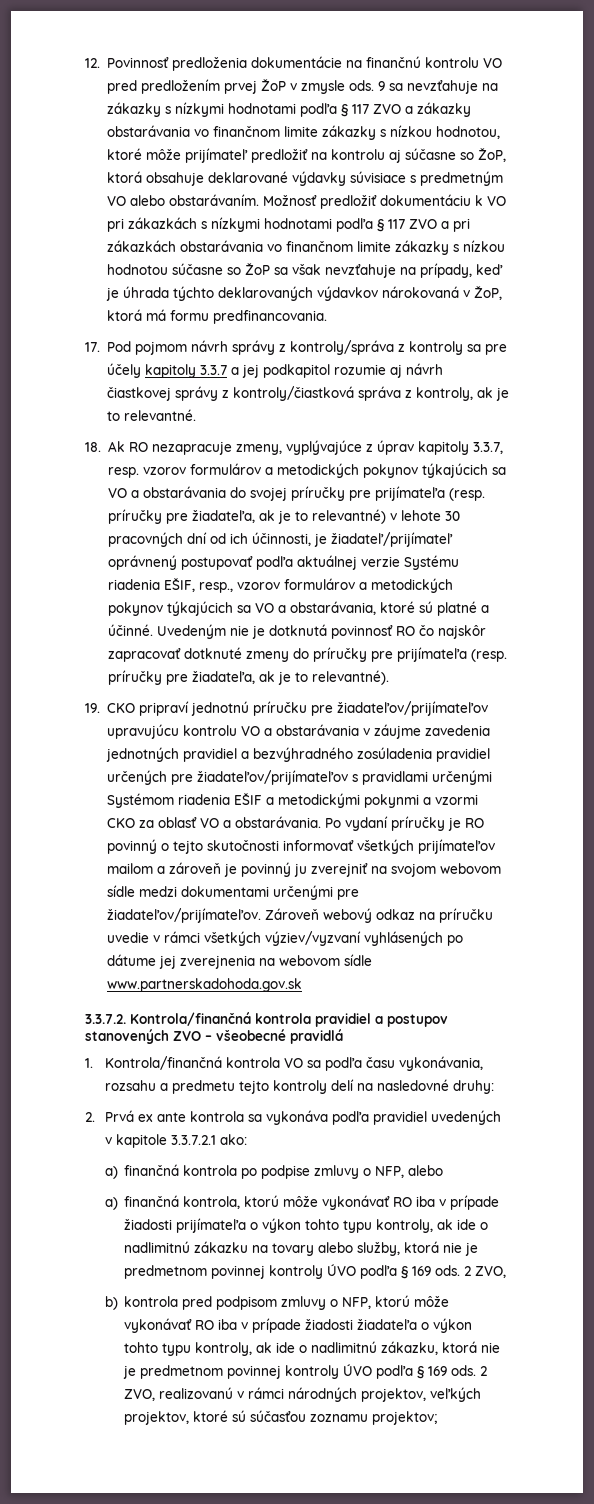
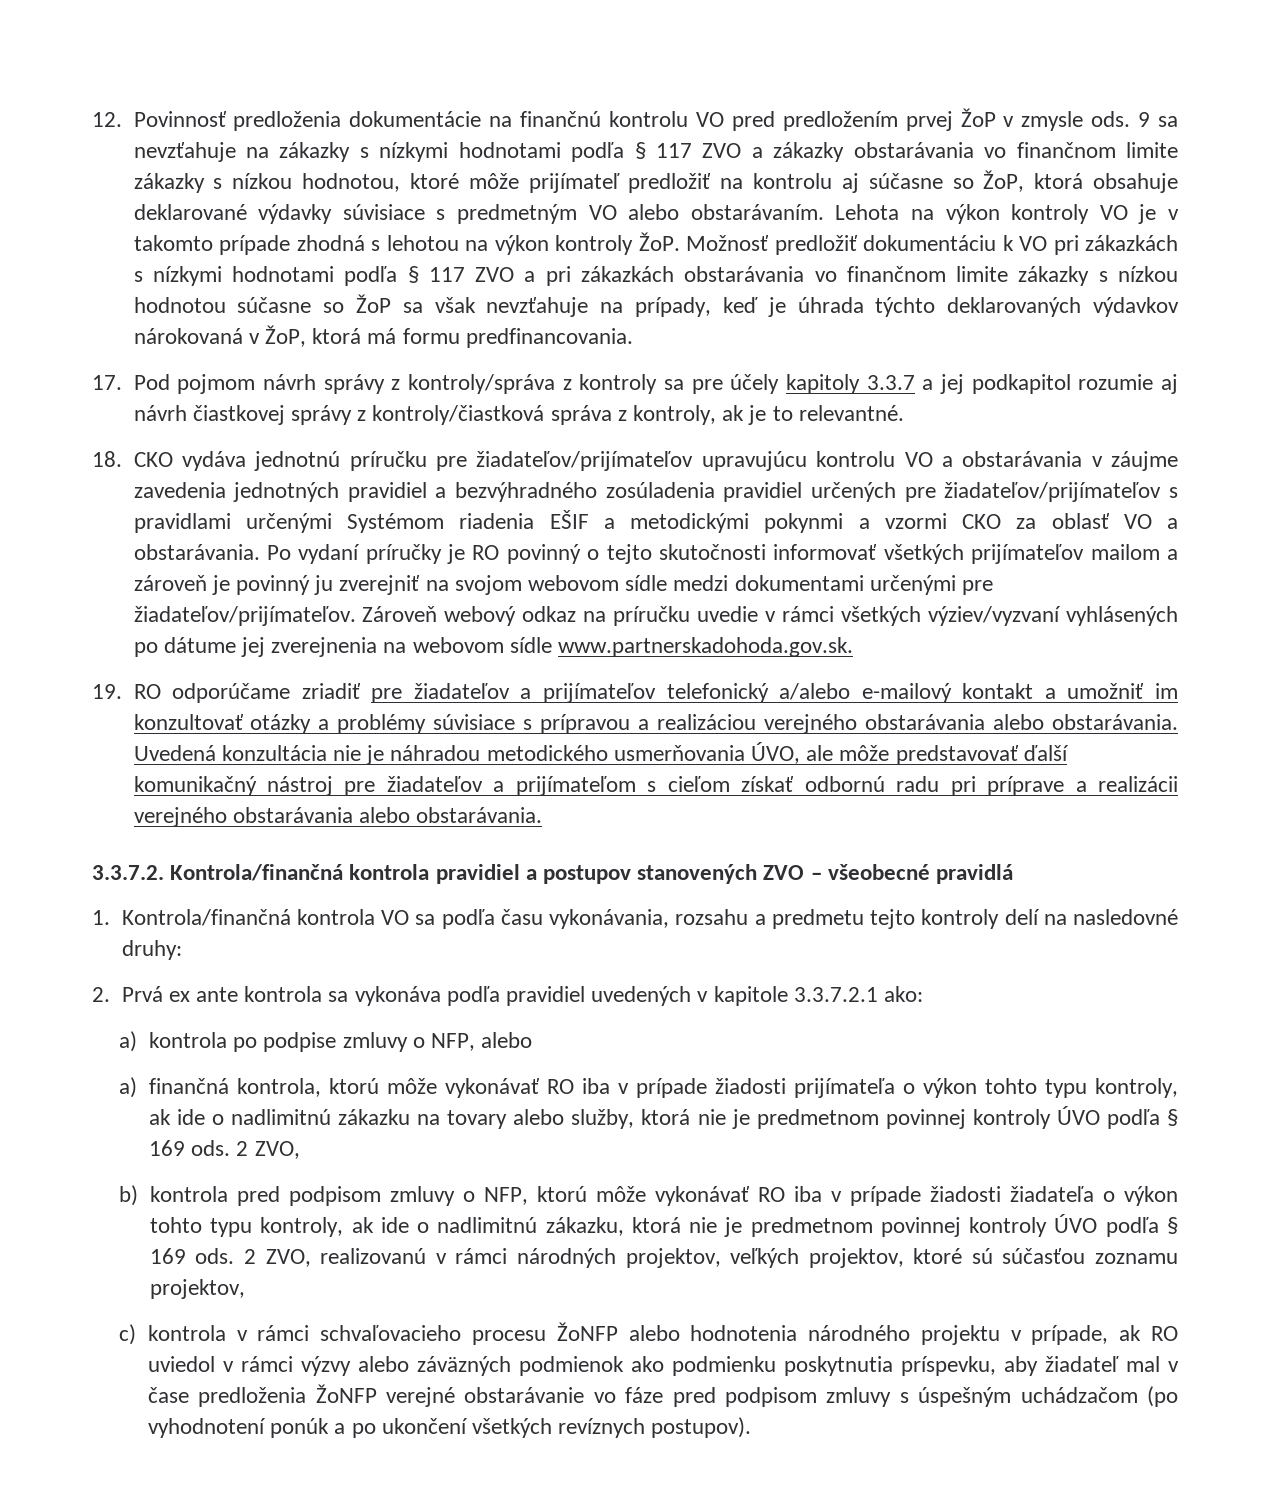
(259, 200) none -> [835,204,1180,224] [133,232,680,255] Lehota na výkon kontroly VO je v takomto prípade zhodná s lehotou na výkon kontroly ŽoP.
[107,440,503,455] [107,463,506,478] [107,486,485,501] [107,509,460,524] [107,532,453,547] [107,555,459,570] [107,578,453,593] [107,601,489,616] [107,624,486,639] [107,647,507,662] [107,670,389,685] [85,701,189,716] Ak RO nezapracuje zmeny, vyplývajúce z úprav kapitoly 3.3.7, resp. vzorov formulárov a metodických pokynov týkajúcich sa VO a obstarávania do svojej príručky pre prijímateľa (resp. príručky pre žiadateľa, ak je to relevantné) v lehote 30 pracovných dní od ich účinnosti, je žiadateľ/prijímateľ oprávnený postupovať podľa aktuálnej verzie Systému riadenia EŠIF, resp., vzorov formulárov a metodických pokynov týkajúcich sa VO a obstarávania, ktoré sú platné a účinné. Uvedeným nie je dotknutá povinnosť RO čo najskôr zapracovať dotknuté zmeny do príručky pre prijímateľa (resp. príručky pre žiadateľa, ak je to relevantné). // 19. CKO pripraví -> [133,451,246,471] CKO vydáva
[106,978,302,992] www.partnerskadohoda.gov.sk -> [557,637,853,657] [92,683,1179,703] [133,714,1178,734] [133,742,1069,765] [133,776,1178,796] [133,807,543,827] www.partnerskadohoda.gov.sk. // 19. RO odporúčame zriadiť pre žiadateľov a prijímateľov telefonický a/alebo e-mailový kontakt a umožniť im konzultovať otázky a problémy súvisiace s prípravou a realizáciou verejného obstarávania alebo obstarávania. Uvedená konzultácia nie je náhradou metodického usmerňovania ÚVO, ale môže predstavovať ďalší komunikačný nástroj pre žiadateľov a prijímateľom s cieľom získať odbornú radu pri príprave a realizácii verejného obstarávania alebo obstarávania.
[124,1164,180,1176] finančná -> (138, 1041) none
[372,1411,438,1425] projektov; -> [149,1279,245,1299] [119,1322,1178,1345] [147,1356,1179,1376] [147,1384,1178,1407] [147,1417,752,1438] projektov, // c) kontrola v rámci schvaľovacieho procesu ŽoNFP alebo hodnotenia národného projektu v prípade, ak RO uviedol v rámci výzvy alebo záväzných podmienok ako podmienku poskytnutia príspevku, aby žiadateľ mal v čase predloženia ŽoNFP verejné obstarávanie vo fáze pred podpisom zmluvy s úspešným uchádzačom (po vyhodnotení ponúk a po ukončení všetkých revíznych postupov).

